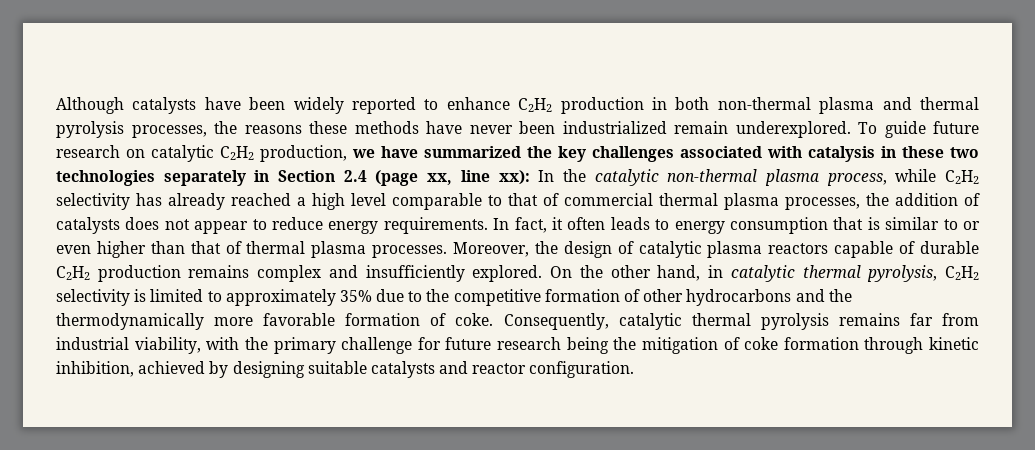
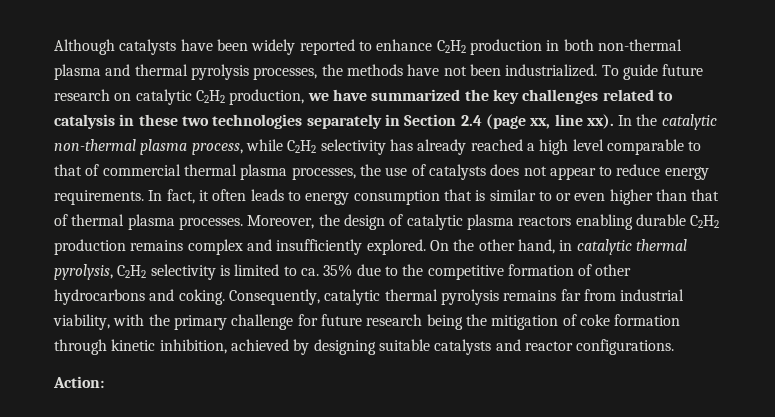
[244,121,851,138] reasons these methods have never been industrialized remain underexplored. -> [346,64,598,77] methods have not been industrialized.
[680,146,802,158] associated with -> [602,89,673,101] related to
[498,170,530,185] xx): -> [586,114,614,129] xx).
[895,193,958,206] addition -> [385,167,408,176] use
[834,241,916,258] capable of -> [575,214,633,230] enabling
[225,289,336,306] approximately -> [300,268,319,276] ca.
[828,289,852,302] [56,313,494,330] the thermodynamically more favorable formation of coke. -> [178,289,225,305] coking.
[529,361,635,378] configuration. -> [576,339,675,355] [53,376,104,388] configurations. // Action:

